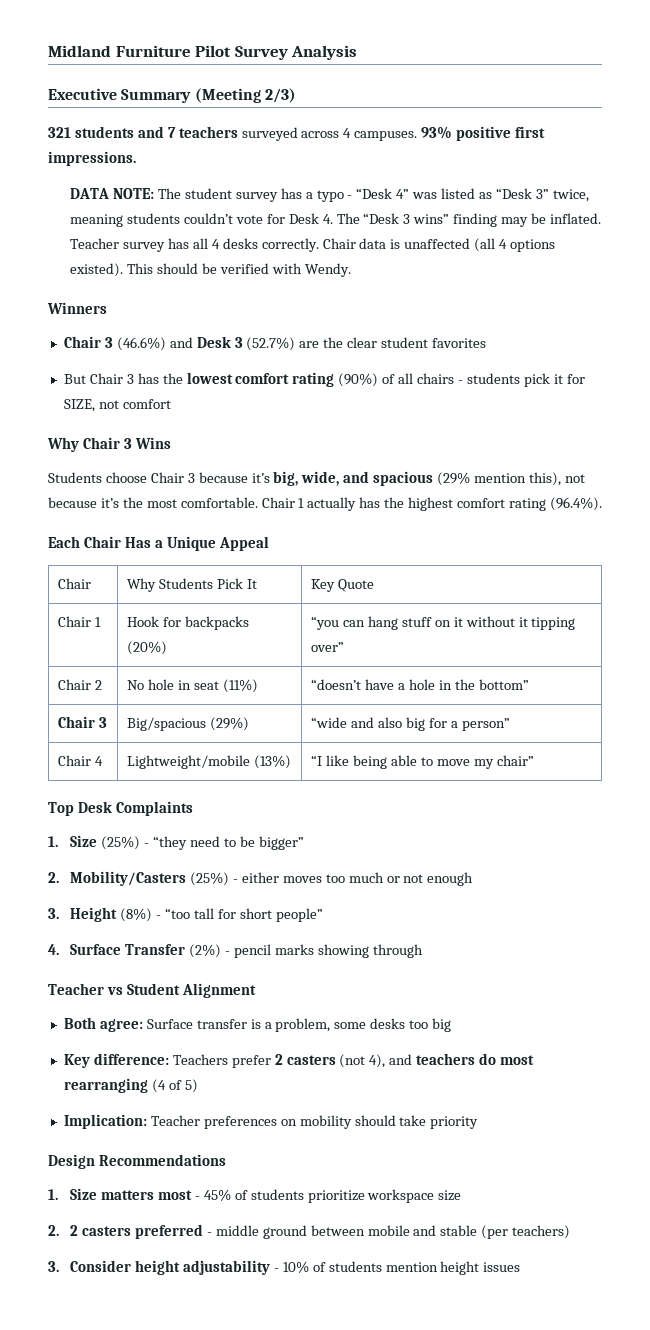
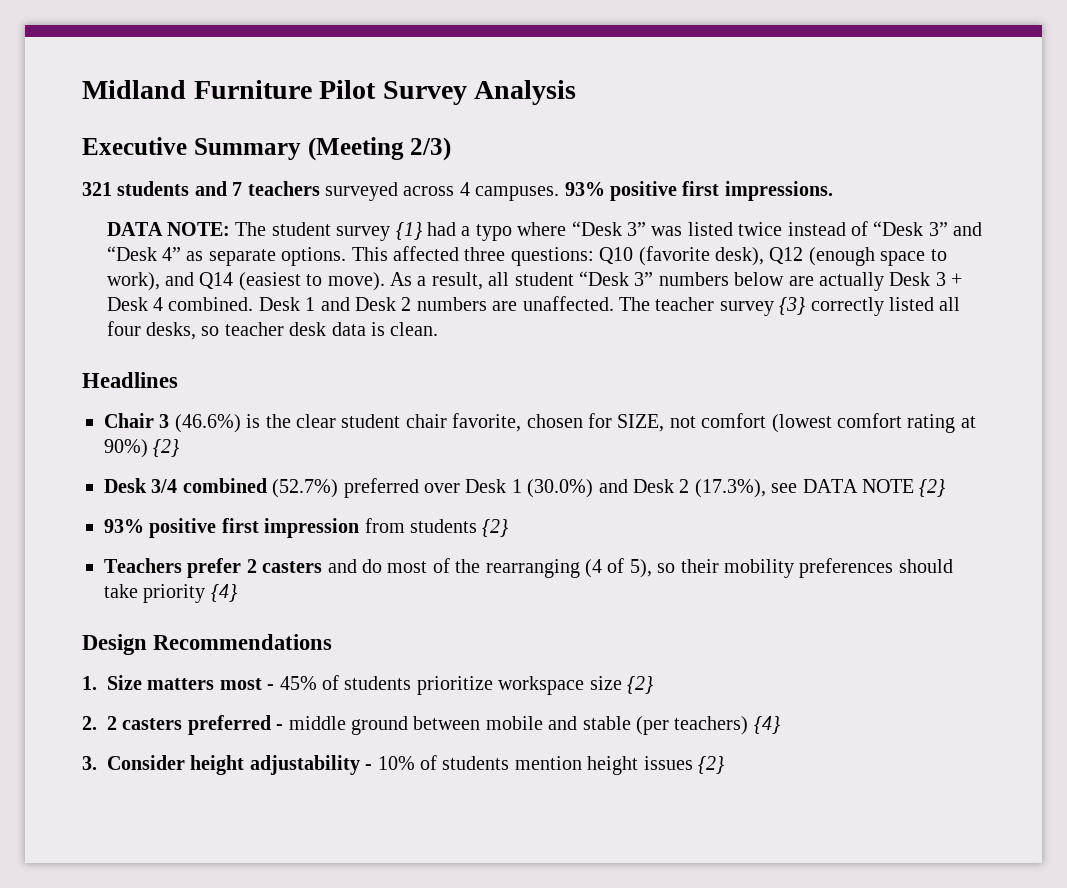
[280,188,589,202] [70,213,601,227] [70,238,556,252] [70,263,351,277] [47,302,107,314] [63,336,487,351] [63,372,585,387] [63,399,171,412] [47,437,172,452] [48,471,585,486] [48,497,602,511] [48,536,270,551] [58,578,92,589] [127,578,257,592] [311,579,375,592] [58,616,102,627] [127,616,249,630] [127,641,168,655] [311,616,576,630] [311,642,345,652] [58,679,103,690] [127,679,258,693] [311,679,529,690] [58,716,108,728] [127,717,250,731] [311,717,510,731] [58,755,104,766] [127,755,292,769] [311,755,534,769] [48,801,194,816] [48,835,304,850] [48,871,474,886] [48,907,323,922] [48,944,423,958] [48,983,257,998] [63,1017,452,1032] [63,1053,535,1068] [63,1078,198,1093] [63,1114,352,1129] has a typo - “Desk 4” was listed as “Desk 3” twice, meaning students couldn’t vote for Desk 4. The “Desk 3 wins” finding may be inflated. Teacher survey has all 4 desks correctly. Chair data is unaffected (all 4 options existed). This should be verified with Wendy. // Winners // Chair 3 (46.6%) and Desk 3 (52.7%) are the clear student favorites // But Chair 3 has the lowest comfort rating (90%) of all chairs - students pick it for SIZE, not comfort // Why Chair 3 Wins // Students choose Chair 3 because it’s big, wide, and spacious (29% mention this), not because it’s the most comfortable. Chair 1 actually has the highest comfort rating (96.4%). // Each Chair Has a Unique Appeal // Chair | Why Students Pick It | Key Quote // Chair 1 | Hook for backpacks (20%) | “you can hang stuff on it without it tipping over” // Chair 2 | No hole in seat (11%) | “doesn’t have a hole in the bottom” // Chair 3 | Big/spacious (29%) | “wide and also big for a person” // Chair 4 | Lightweight/mobile (13%) | “I like being able to move my chair” // Top Desk Complaints // 1. Size (25%) - “they need to be bigger” // 2. Mobility/Casters (25%) - either moves too much or not enough // 3. Height (8%) - “too tall for short people” // 4. Surface Transfer (2%) - pencil marks showing through // Teacher vs Student Alignment // Both agree: Surface transfer is a problem, some desks too big // Key difference: Teachers prefer 2 casters (not 4), and teachers do most rearranging (4 of 5) // Implication: Teacher preferences on mobility -> [395,221,983,241] [106,246,947,266] [106,271,963,291] [106,296,961,316] [106,321,439,340] [82,372,178,388] [104,413,976,433] [104,439,180,458] [104,478,946,498] [104,518,509,538] [104,558,894,578] {1} had a typo where “Desk 3” was listed twice instead of “Desk 3” and “Desk 4” as separate options. This affected three questions: Q10 (favorite desk), Q12 (enough space to work), and Q14 (easiest to move). As a result, all student “Desk 3” numbers below are actually Desk 3 + Desk 4 combined. Desk 1 and Desk 2 numbers are unaffected. The teacher survey {3} correctly listed all four desks, so teacher desk data is clean. // Headlines // Chair 3 (46.6%) is the clear student chair favorite, chosen for SIZE, not comfort (lowest comfort rating at 90%) {2} // Desk 3/4 combined (52.7%) preferred over Desk 1 (30.0%) and Desk 2 (17.3%), see DATA NOTE {2} // 93% positive first impression from students {2} // Teachers prefer 2 casters and do most of the rearranging (4 of 5), so their mobility preferences
(479, 1122) none -> [210,584,237,602] {4}
(462, 1195) none -> [626,676,653,694] {2}
(571, 1232) none -> [753,716,780,734] {4}
(521, 1267) none -> [697,756,724,774] {2}

